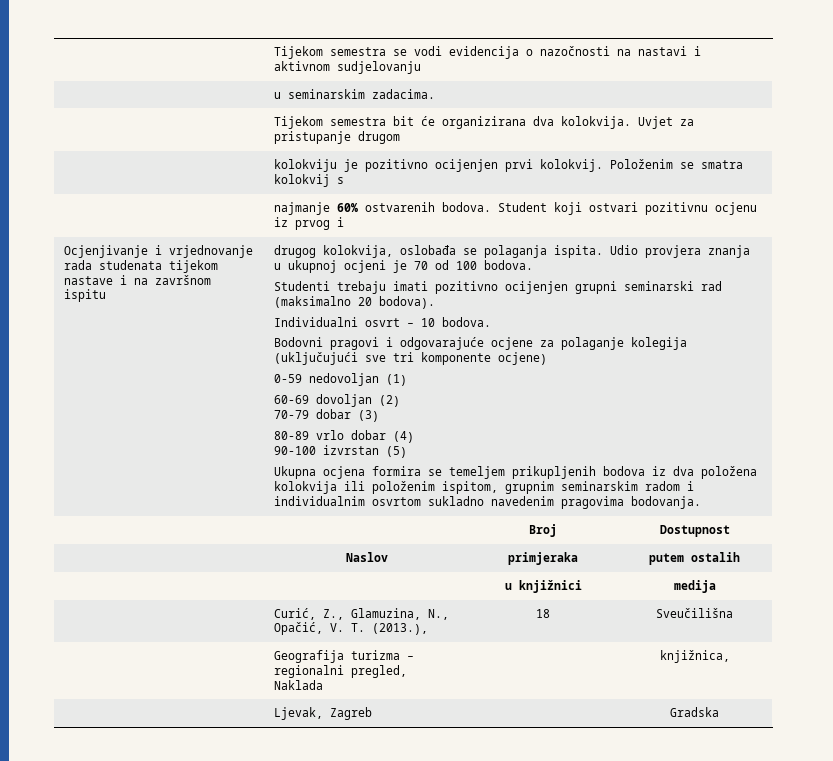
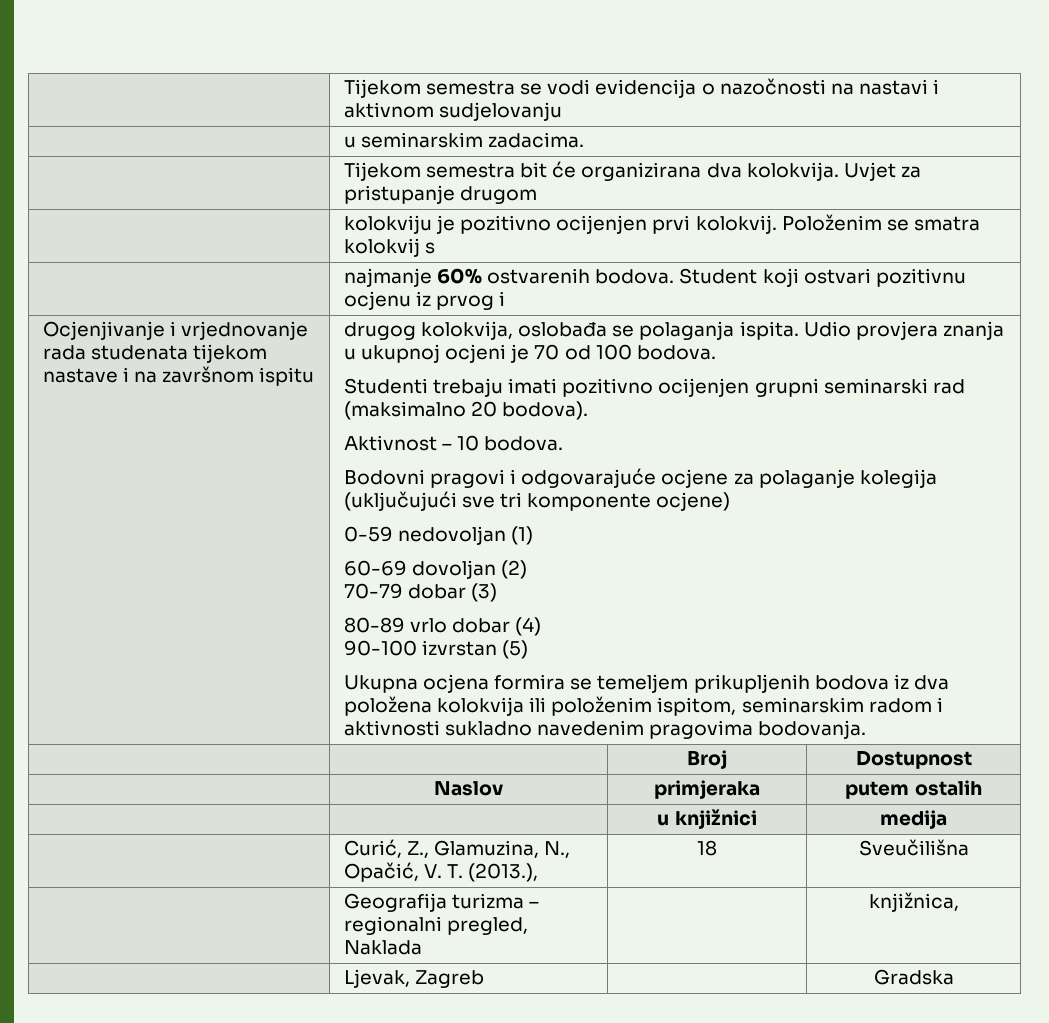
[274,317,401,327] Individualni osvrt -> [343,435,437,451] Aktivnost
[505,481,555,494] grupnim -> (737, 706) none
[274,496,422,506] individualnim osvrtom -> [343,720,440,736] aktivnosti

